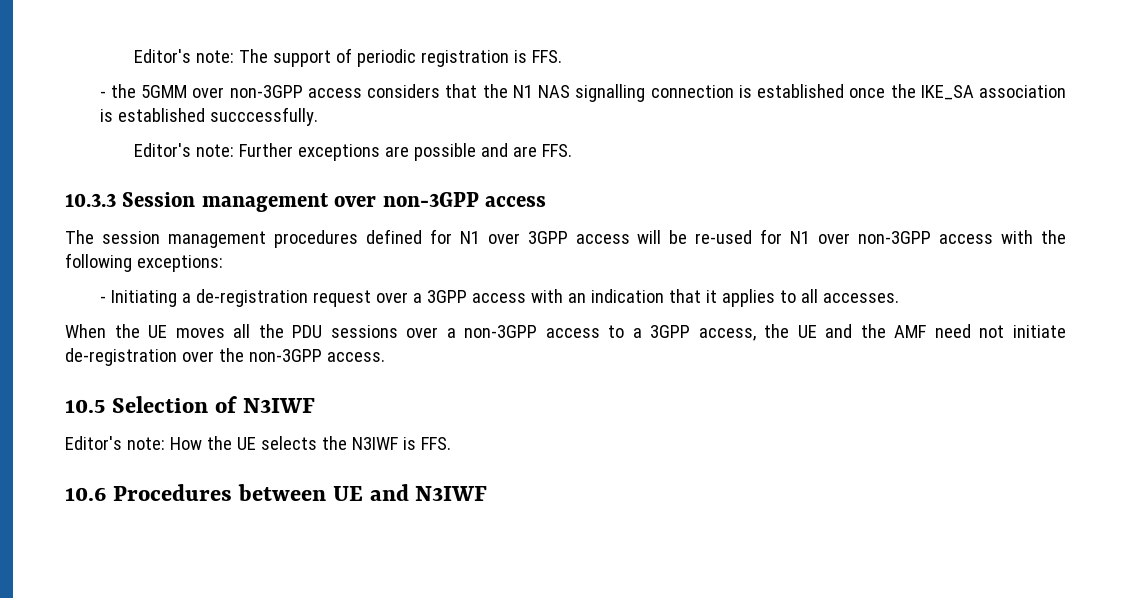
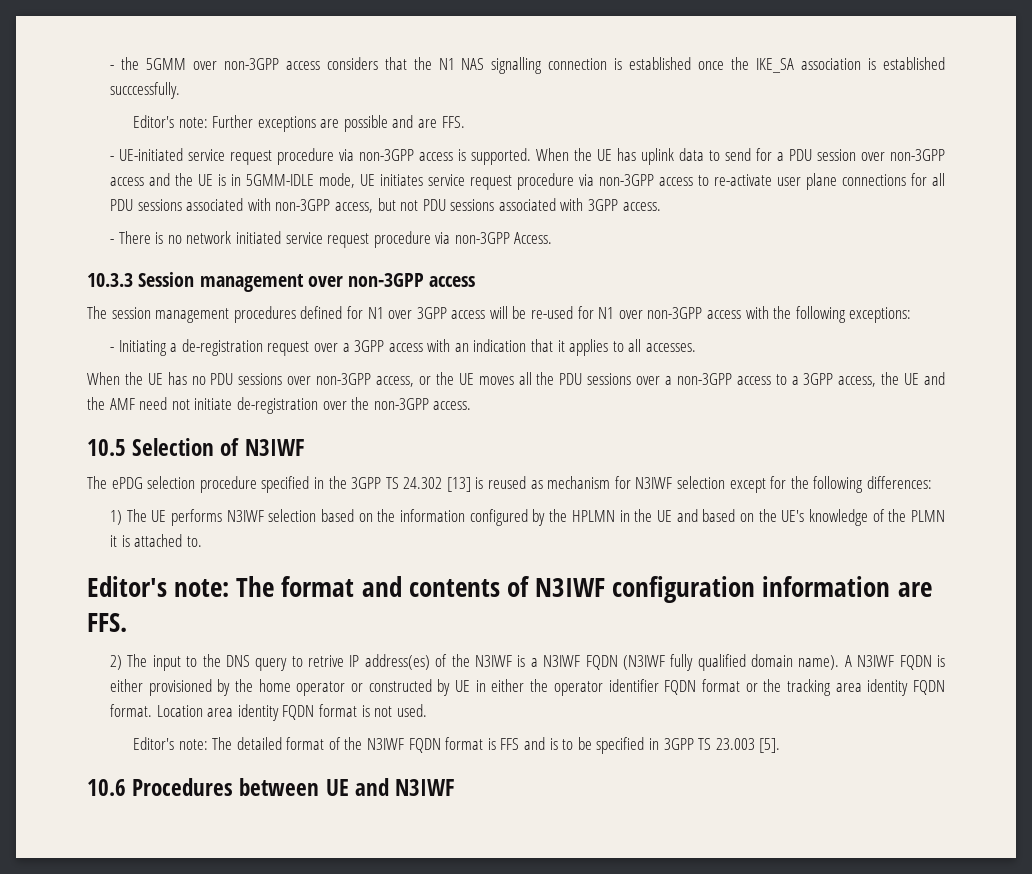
[134,48,563,67] Editor's note: The support of periodic registration is FFS. // -> (109, 67) none
(573, 150) none -> [109,148,946,165] [109,173,945,190] [109,198,661,213] [109,231,553,248] // - UE-initiated service request procedure via non-3GPP access is supported. When the UE has uplink data to send for a PDU session over non-3GPP access and the UE is in 5GMM-IDLE mode, UE initiates service request procedure via non-3GPP access to re-activate user plane connections for all PDU sessions associated with non-3GPP access, but not PDU sessions associated with 3GPP access. // - There is no network initiated service request procedure via non-3GPP Access.
(168, 331) none -> [167,372,474,387] has no PDU sessions over non-3GPP access, or the UE
[65,436,451,450] Editor's note: How the UE selects the N3IWF is FFS. -> [87,476,932,493] [109,509,945,526] [109,534,202,547] [87,576,932,603] [87,613,127,632] [109,654,945,671] [109,679,946,696] [109,704,427,721] [132,737,781,754] The ePDG selection procedure specified in the 3GPP TS 24.302 [13] is reused as mechanism for N3IWF selection except for the following differences: // 1) The UE performs N3IWF selection based on the information configured by the HPLMN in the UE and based on the UE's knowledge of the PLMN it is attached to. // Editor's note: The format and contents of N3IWF configuration information are FFS. // 2) The input to the DNS query to retrive IP address(es) of the N3IWF is a N3IWF FQDN (N3IWF fully qualified domain name). A N3IWF FQDN is either provisioned by the home operator or constructed by UE in either the operator identifier FQDN format or the tracking area identity FQDN format. Location area identity FQDN format is not used. // Editor's note: The detailed format of the N3IWF FQDN format is FFS and is to be specified in 3GPP TS 23.003 [5].

